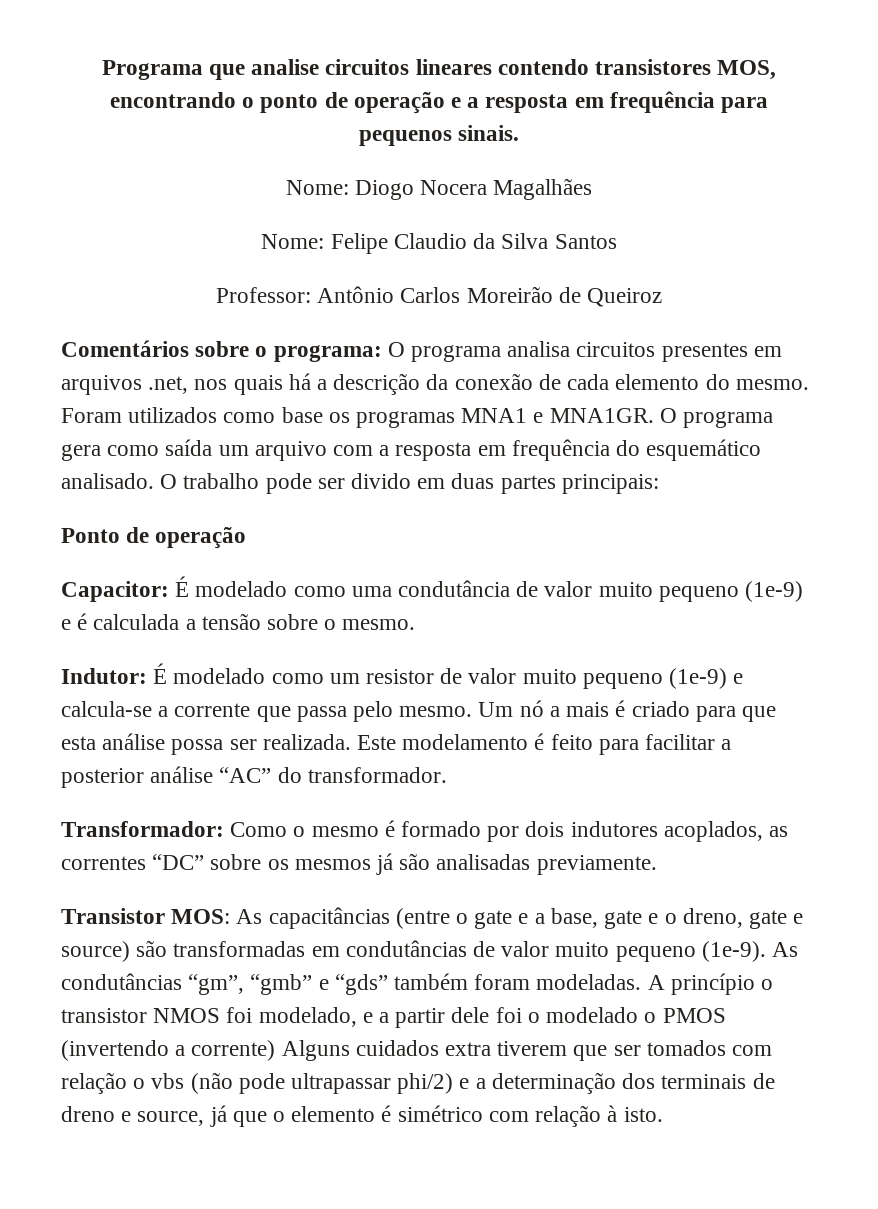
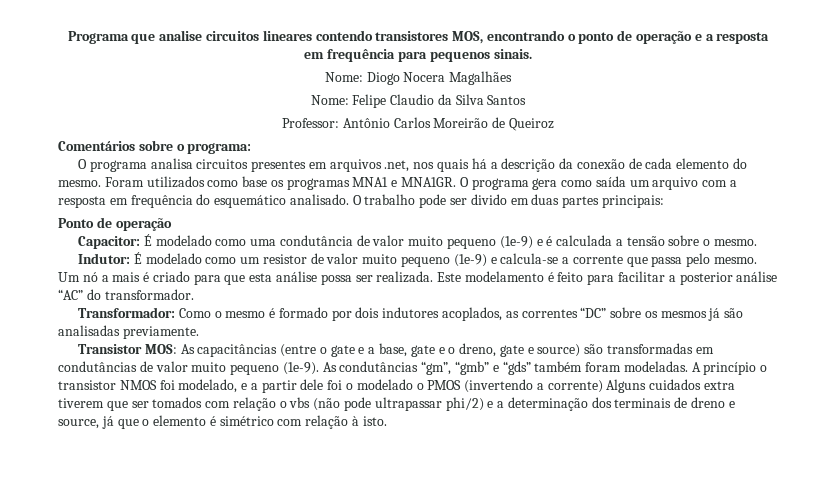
(382, 353) none -> (252, 148) //

